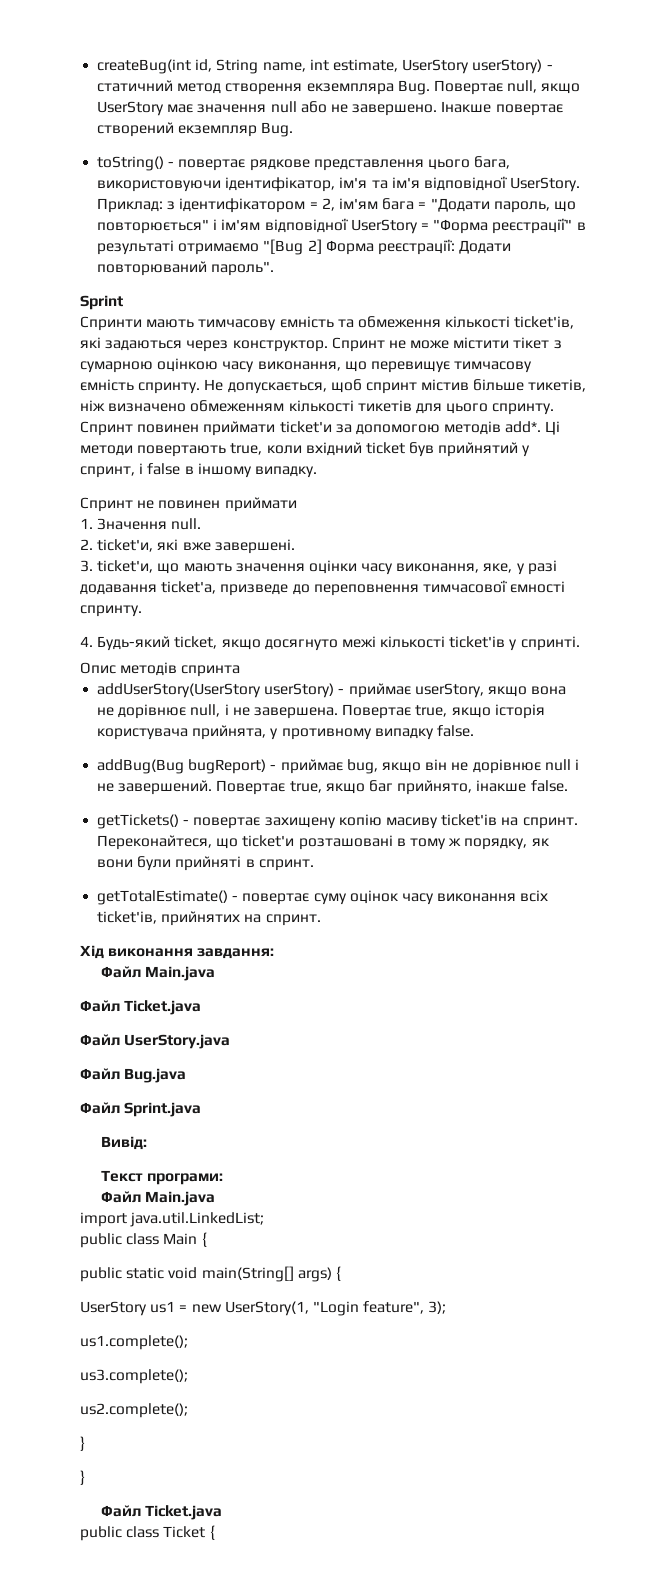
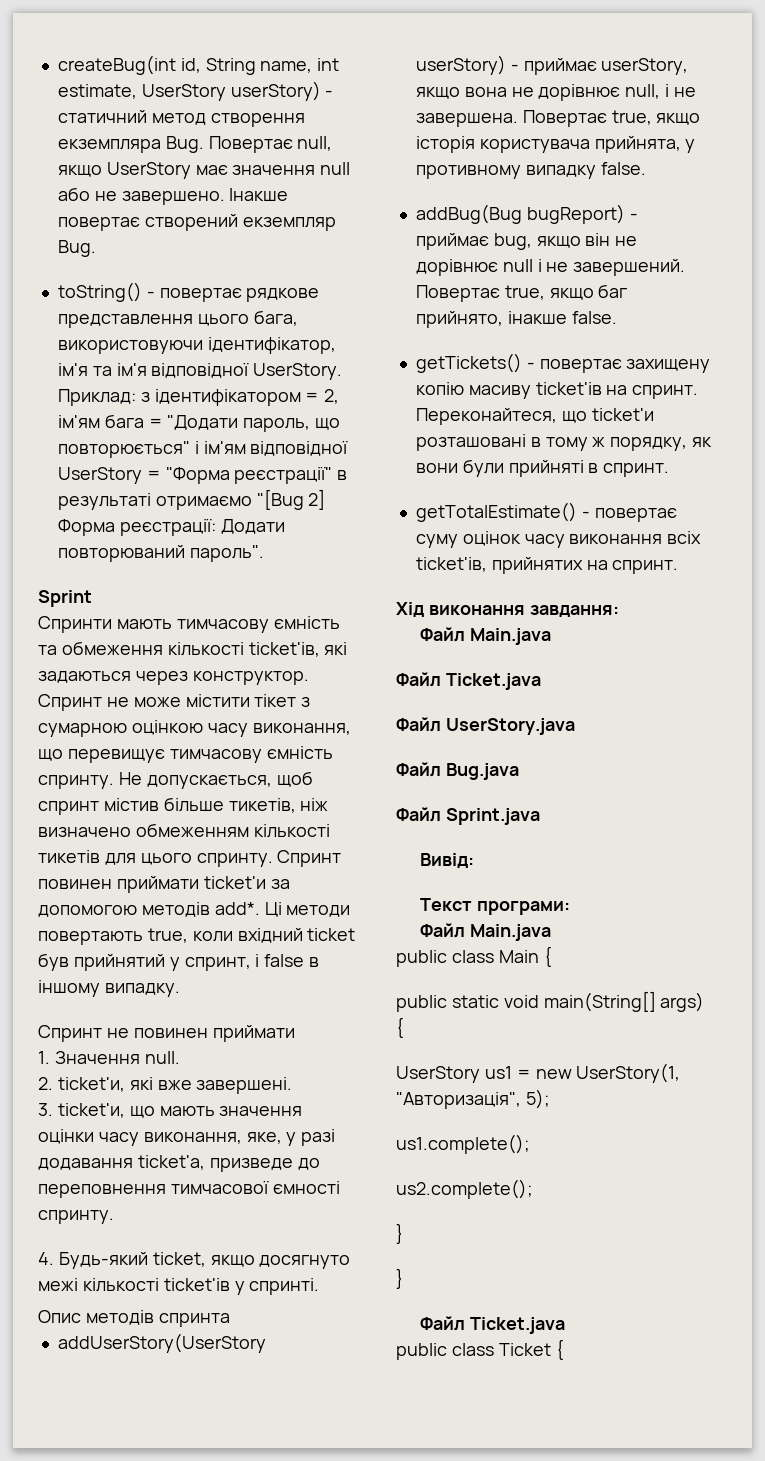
[80,1212,265,1227] // import java.util.LinkedList; -> (552, 932) none
[312,1301,447,1316] "Login feature", 3); -> [396,1089,550,1109] "Авторизація", 5);
[80,1369,188,1384] // us3.complete(); -> (530, 1144) none

